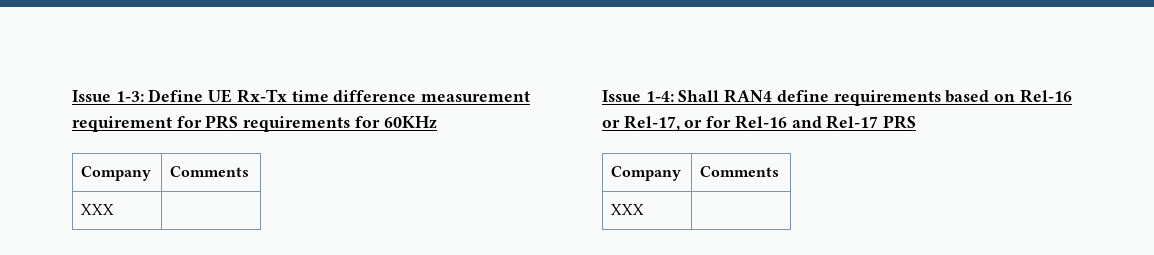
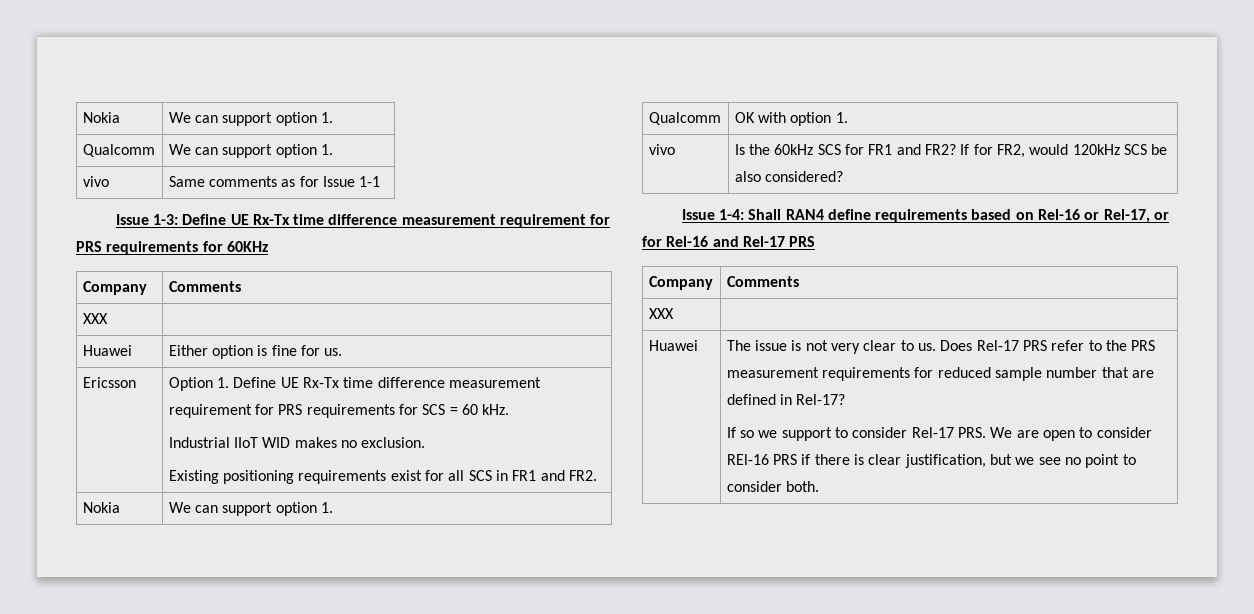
(72, 96) none -> [82,112,120,123] [168,112,334,126] [82,144,155,157] [168,144,334,158] [82,176,109,187] [168,176,381,187] Nokia | We can support option 1. // Qualcomm | We can support option 1. // vivo | Same comments as for Issue 1-1 //
(115, 209) none -> [82,345,132,356] [168,345,343,359] [82,377,136,388] [168,377,541,391] [168,404,510,418] [168,437,426,448] [168,470,597,484] [82,502,120,513] [168,502,334,516] [648,112,721,125] [734,112,848,126] [648,144,675,155] [734,144,1168,158] [734,171,844,182] // Huawei | Either option is fine for us. // Ericsson | Option 1. Define UE Rx-Tx time difference measurement requirement for PRS requirements for SCS = 60 kHz. // Industrial IIoT WID makes no exclusion. // Existing positioning requirements exist for all SCS in FR1 and FR2. // Nokia | We can support option 1. // Qualcomm | OK with option 1. // vivo | Is the 60kHz SCS for FR1 and FR2? If for FR2, would 120kHz SCS be also considered?
(645, 209) none -> [648,340,698,351] [726,340,1156,354] [726,367,1154,381] [726,394,846,405] [726,427,1152,441] [726,454,1136,468] [726,481,820,492] // Huawei | The issue is not very clear to us. Does Rel-17 PRS refer to the PRS measurement requirements for reduced sample number that are defined in Rel-17? // If so we support to consider Rel-17 PRS. We are open to consider REl-16 PRS if there is clear justification, but we see no point to consider both.

